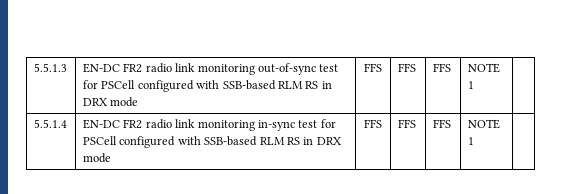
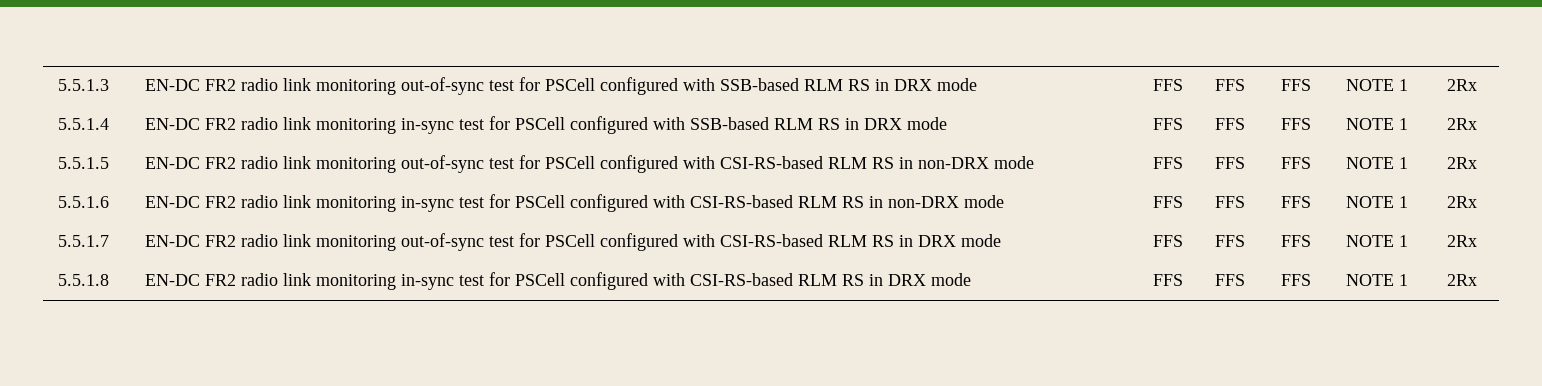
(474, 85) none -> [1447,79,1478,91] 2Rx
(474, 141) none -> [1447,118,1478,130] [58,157,110,169] [145,155,1035,173] [1153,157,1183,169] [1215,157,1246,169] [1281,157,1312,169] [1346,157,1409,169] [1447,157,1478,169] [58,196,110,208] [145,194,1005,212] [1153,196,1183,208] [1215,196,1246,208] [1281,196,1312,208] [1346,196,1409,208] [1447,196,1478,208] [58,235,110,247] [145,233,1002,251] [1153,235,1183,247] [1215,235,1246,247] [1281,235,1312,247] [1346,235,1409,247] [1447,235,1478,247] [58,274,110,286] [145,272,972,290] [1153,274,1183,286] [1215,274,1246,286] [1281,274,1312,286] [1346,274,1409,286] [1447,274,1478,286] 2Rx // 5.5.1.5 | EN-DC FR2 radio link monitoring out-of-sync test for PSCell configured with CSI-RS-based RLM RS in non-DRX mode | FFS | FFS | FFS | NOTE 1 | 2Rx // 5.5.1.6 | EN-DC FR2 radio link monitoring in-sync test for PSCell configured with CSI-RS-based RLM RS in non-DRX mode | FFS | FFS | FFS | NOTE 1 | 2Rx // 5.5.1.7 | EN-DC FR2 radio link monitoring out-of-sync test for PSCell configured with CSI-RS-based RLM RS in DRX mode | FFS | FFS | FFS | NOTE 1 | 2Rx // 5.5.1.8 | EN-DC FR2 radio link monitoring in-sync test for PSCell configured with CSI-RS-based RLM RS in DRX mode | FFS | FFS | FFS | NOTE 1 | 2Rx

